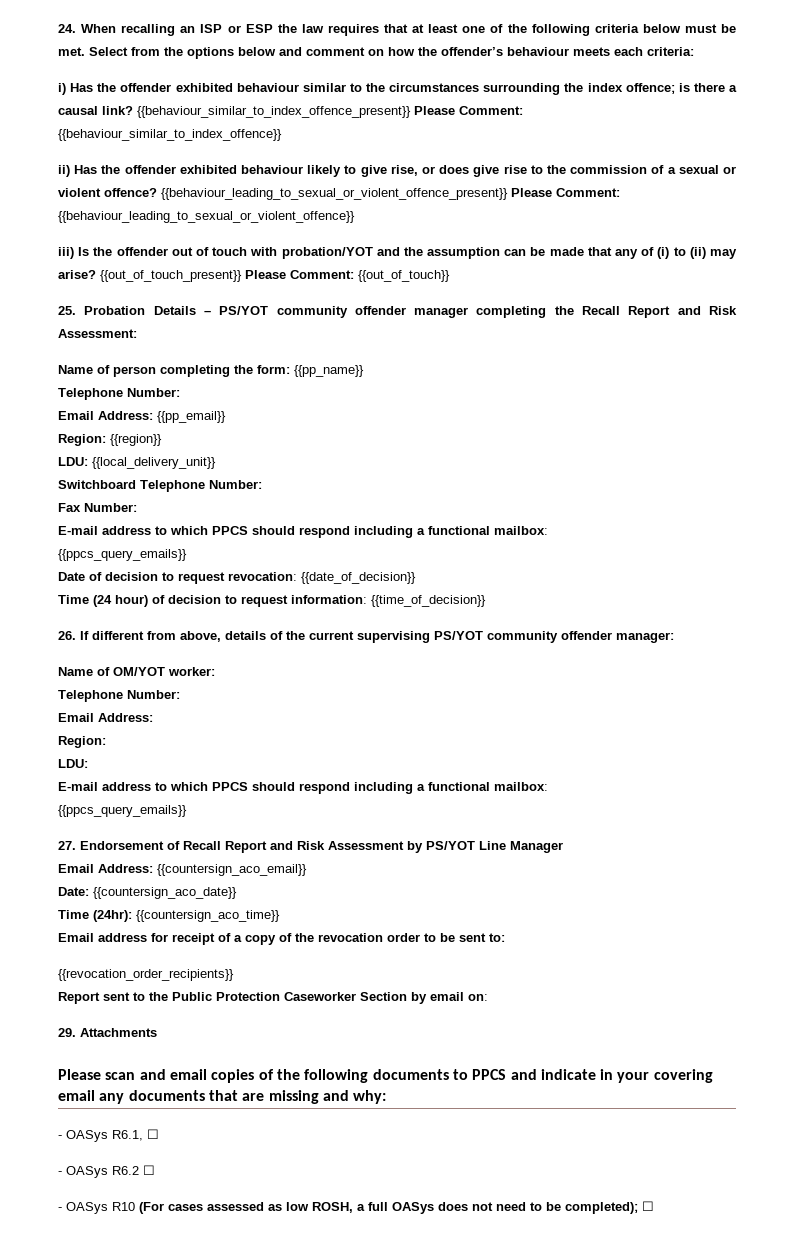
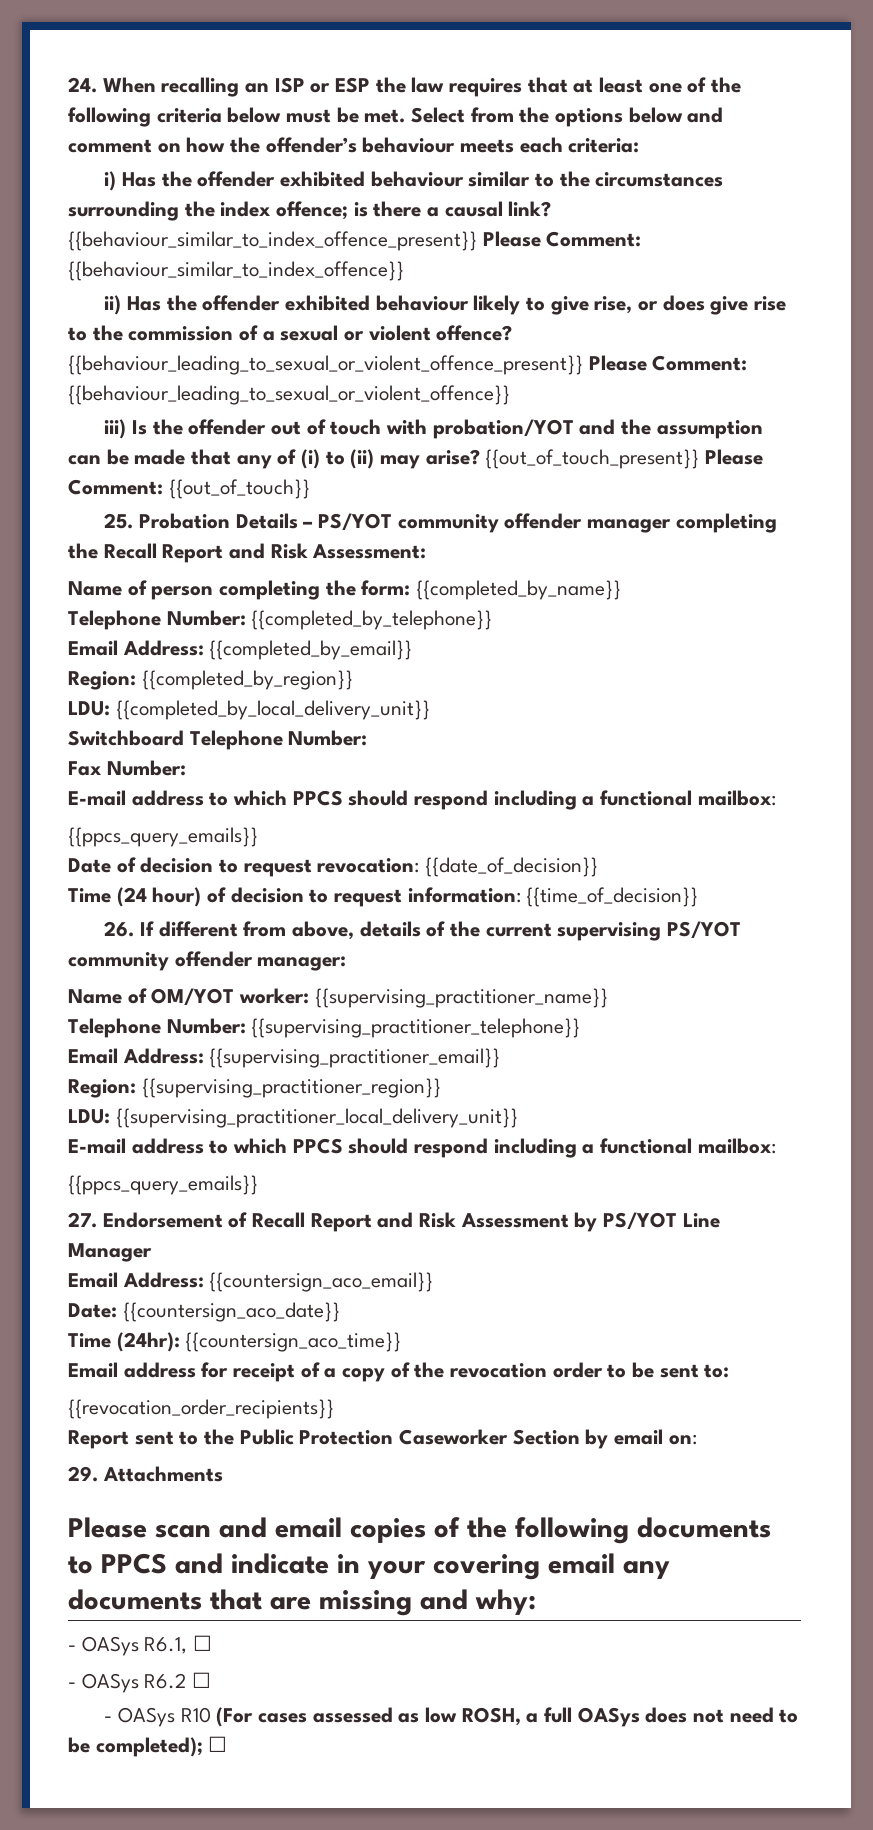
[294,365,364,377] [58,388,180,400] [58,411,226,423] [58,434,162,446] [58,457,216,469] {{pp_name}} // Telephone Number: // Email Address: {{pp_email}} // Region: {{region}} // LDU: {{local_delivery_unit}} -> [416,580,622,600] [68,610,493,630] [68,640,413,660] [68,670,353,690] [68,700,430,720] {{completed_by_name}} // Telephone Number: {{completed_by_telephone}} // Email Address: {{completed_by_email}} // Region: {{completed_by_region}} // LDU: {{completed_by_local_delivery_unit}}
[58,690,180,702] [58,713,153,722] [58,736,106,748] [58,759,88,768] // Telephone Number: // Email Address: // Region: // LDU: -> [314,988,608,1008] [68,1018,581,1038] [68,1048,501,1068] [68,1078,441,1098] [68,1108,518,1128] {{supervising_practitioner_name}} // Telephone Number: {{supervising_practitioner_telephone}} // Email Address: {{supervising_practitioner_email}} // Region: {{supervising_practitioner_region}} // LDU: {{supervising_practitioner_local_delivery_unit}}

